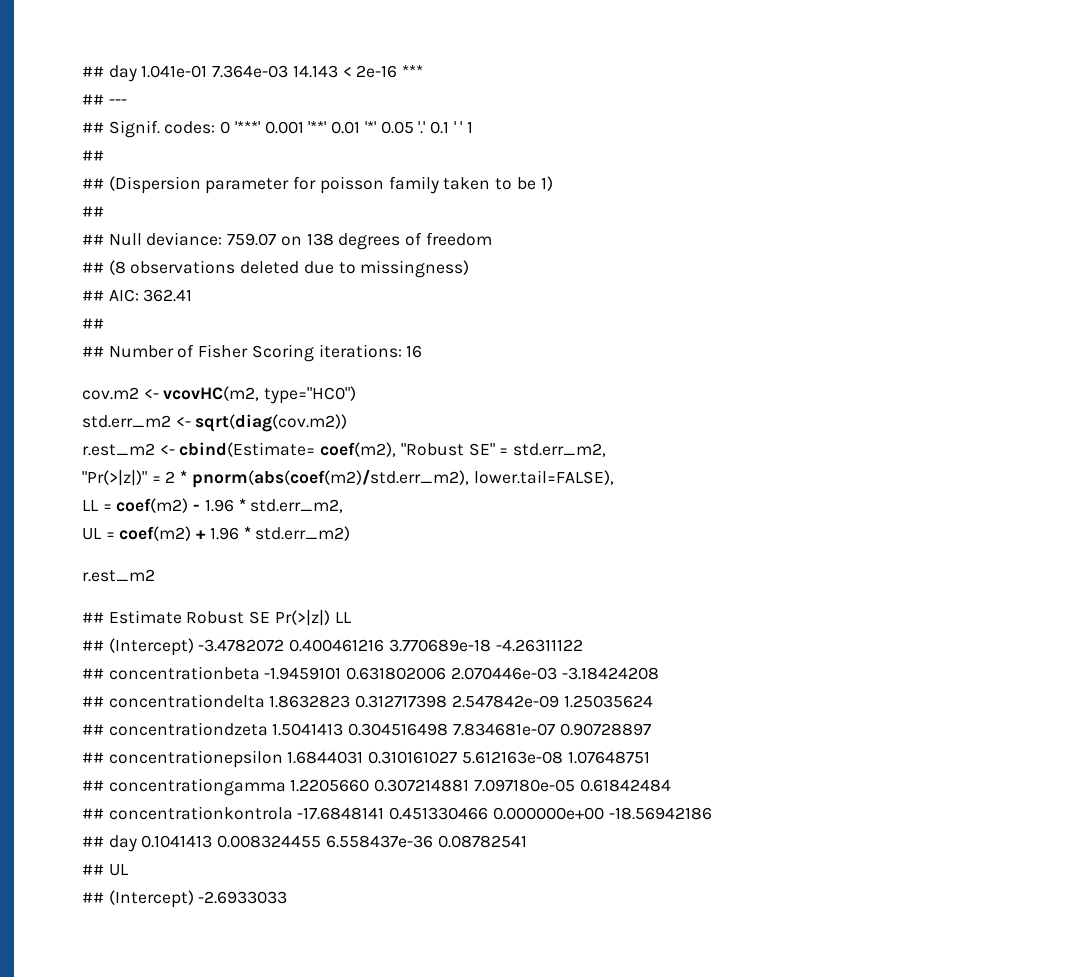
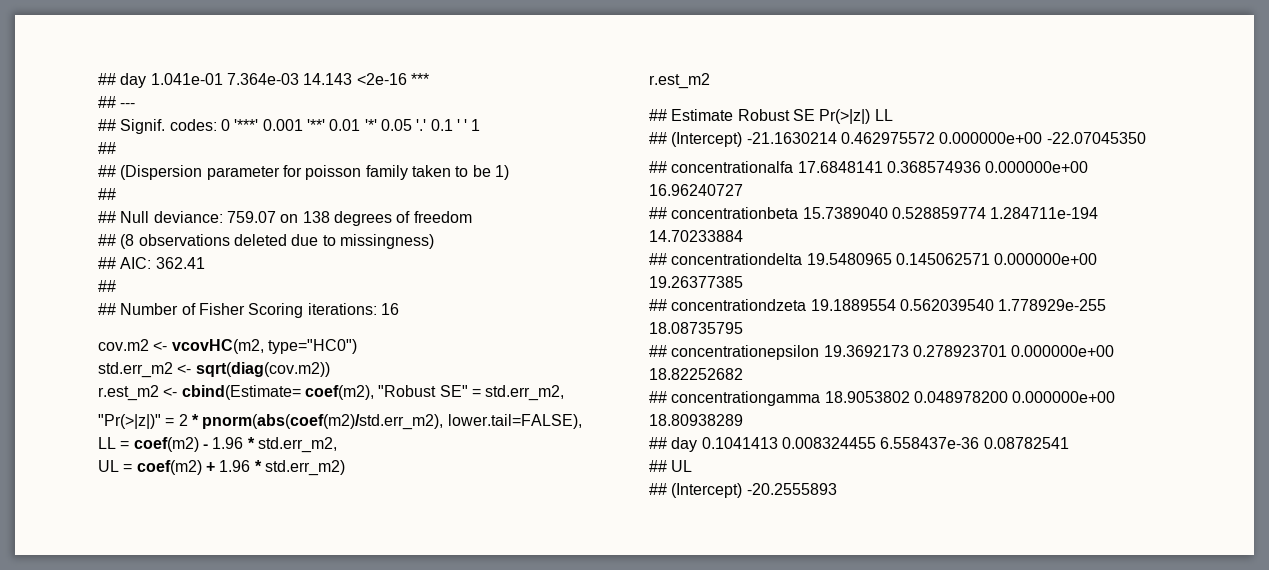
[342,65,398,78] < 2e-16 -> [356,73,407,85] <2e-16
[198,639,583,652] [82,666,659,680] [82,694,653,708] [82,722,651,736] [82,750,650,768] [82,778,671,796] [82,806,712,820] -3.4782072 0.400461216 3.770689e-18 -4.26311122 // ## concentrationbeta -1.9459101 0.631802006 2.070446e-03 -3.18424208 // ## concentrationdelta 1.8632823 0.312717398 2.547842e-09 1.25035624 // ## concentrationdzeta 1.5041413 0.304516498 7.834681e-07 0.90728897 // ## concentrationepsilon 1.6844031 0.310161027 5.612163e-08 1.07648751 // ## concentrationgamma 1.2205660 0.307214881 7.097180e-05 0.61842484 // ## concentrationkontrola -17.6848141 0.451330466 0.000000e+00 -18.56942186 -> [746,132,1146,144] [649,161,1089,173] [649,184,743,196] [649,207,1099,219] [649,230,743,242] [649,253,1098,265] [649,276,743,288] [649,299,1107,311] [649,322,743,334] [649,345,1115,360] [649,368,743,380] [649,391,1116,406] [649,414,743,426] -21.1630214 0.462975572 0.000000e+00 -22.07045350 // ## concentrationalfa 17.6848141 0.368574936 0.000000e+00 16.96240727 // ## concentrationbeta 15.7389040 0.528859774 1.284711e-194 14.70233884 // ## concentrationdelta 19.5480965 0.145062571 0.000000e+00 19.26377385 // ## concentrationdzeta 19.1889554 0.562039540 1.778929e-255 18.08735795 // ## concentrationepsilon 19.3692173 0.278923701 0.000000e+00 18.82252682 // ## concentrationgamma 18.9053802 0.048978200 0.000000e+00 18.80938289
[198,891,288,904] -2.6933033 -> [746,483,837,495] -20.2555893

